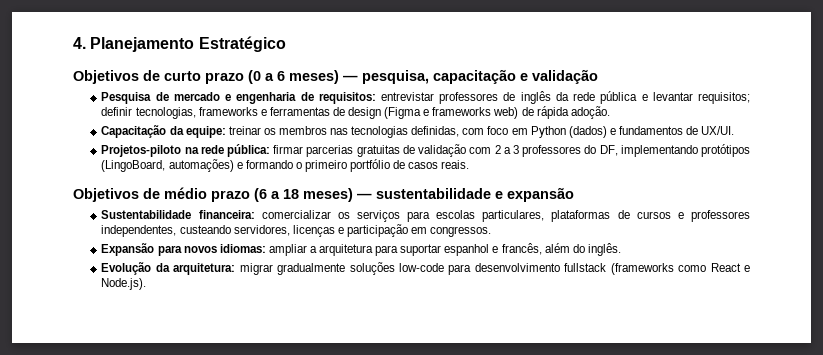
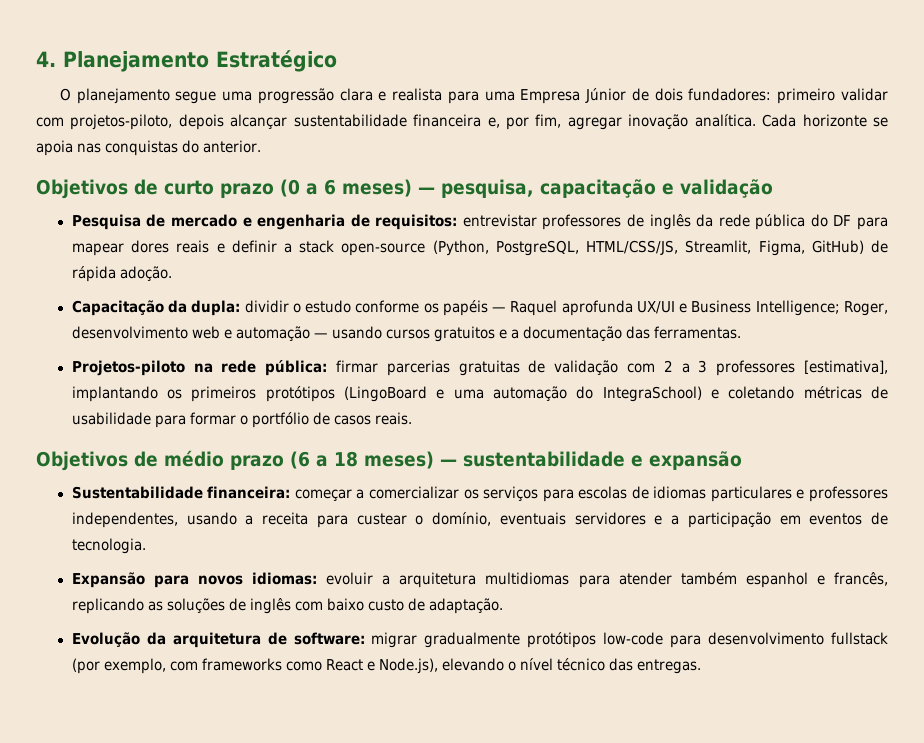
(286, 44) none -> [59,88,889,104] [36,114,889,130] [36,140,262,156] // O planejamento segue uma progressão clara e realista para uma Empresa Júnior de dois fundadores: primeiro validar com projetos-piloto, depois alcançar sustentabilidade financeira e, por fim, agregar inovação analítica. Cada horizonte se apoia nas conquistas do anterior.
[641,92,751,104] [101,107,519,119] e levantar requisitos; definir tecnologias, frameworks e ferramentas de design (Figma e frameworks web) -> [810,214,889,230] [71,240,864,256] do DF para mapear dores reais e definir a stack open-source (Python, PostgreSQL, HTML/CSS/JS, Streamlit, Figma, GitHub)
[185,126,735,138] equipe: treinar os membros nas tecnologias definidas, com foco em Python (dados) e fundamentos de UX/UI. -> [191,300,889,316] [71,326,742,342] dupla: dividir o estudo conforme os papéis — Raquel aprofunda UX/UI e Business Intelligence; Roger, desenvolvimento web e automação — usando cursos gratuitos e a documentação das ferramentas.
[584,144,750,157] [101,159,347,172] do DF, implementando protótipos (LingoBoard, automações) e formando o primeiro -> [804,360,889,374] [71,386,888,402] [71,412,248,428] [estimativa], implantando os primeiros protótipos (LingoBoard e uma automação do IntegraSchool) e coletando métricas de usabilidade para formar o
(255, 214) none -> [294,489,365,501] começar a
[482,210,751,222] [101,224,492,237] particulares, plataformas de cursos e professores independentes, custeando servidores, licenças e participação em congressos. -> [631,486,889,502] [71,512,889,528] [71,538,146,554] de idiomas particulares e professores independentes, usando a receita para custear o domínio, eventuais servidores e a participação em eventos de tecnologia.
[268,244,307,256] ampliar -> [326,572,374,585] evoluir
[375,243,621,256] para suportar espanhol e francês, além do inglês. -> [485,572,888,588] [71,598,504,614] multidiomas para atender também espanhol e francês, replicando as soluções de inglês com baixo custo de adaptação.
[173,263,236,275] arquitetura: -> [172,632,365,648] arquitetura de software:
[349,262,395,275] soluções -> [527,632,597,648] protótipos
[610,263,750,275] [101,278,147,290] (frameworks como React e Node.js). -> [71,658,702,674] (por exemplo, com frameworks como React e Node.js), elevando o nível técnico das entregas.

